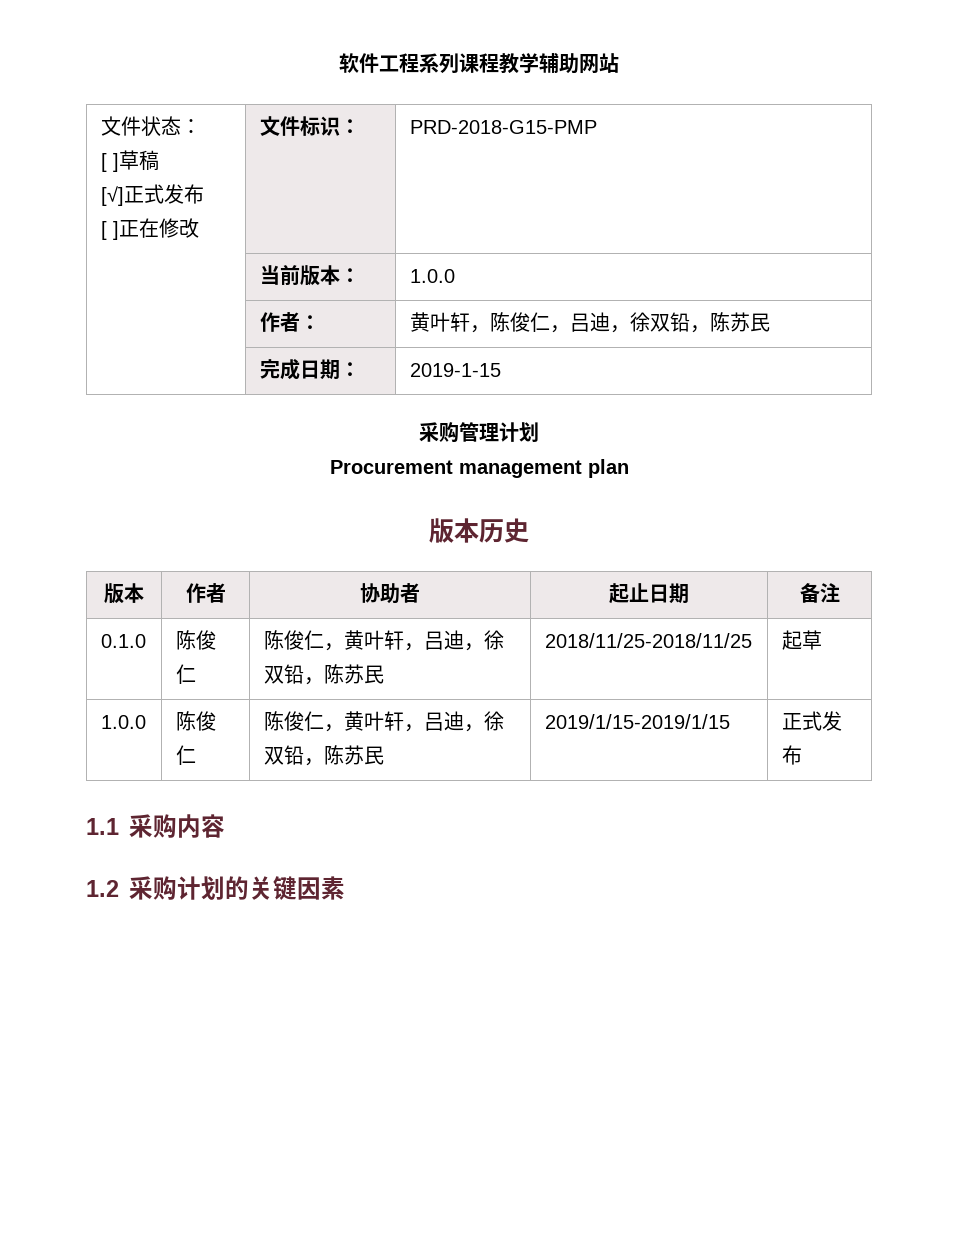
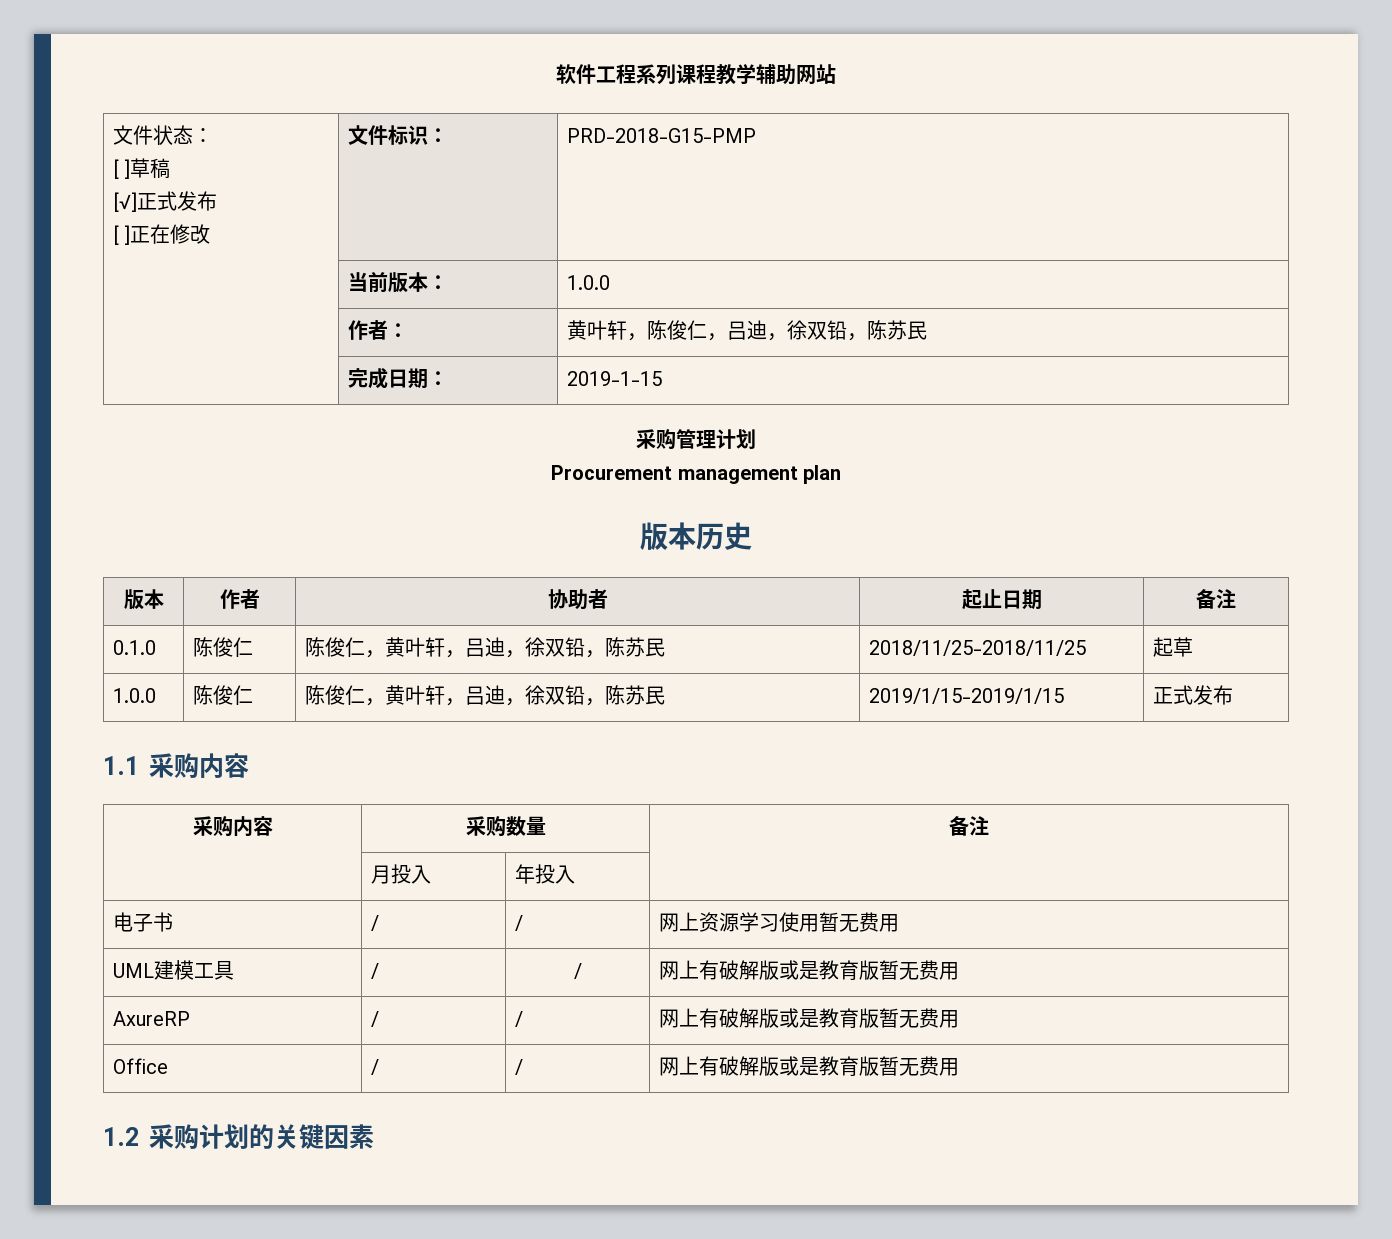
(225, 826) none -> [192,816,273,837] [465,816,546,837] [949,816,989,836] [370,864,431,884] [514,864,575,884] [112,912,173,932] [370,915,379,931] [514,915,523,931] [658,912,899,932] [112,960,234,980] [370,963,379,979] [573,963,582,979] [658,960,959,980] [112,1011,190,1026] [370,1011,379,1027] [514,1011,523,1027] [658,1008,959,1028] [112,1058,168,1074] [370,1059,379,1075] [514,1059,523,1075] [658,1056,959,1076] // 采购内容 | 采购数量 | 备注 // | 月投入 | 年投入 | // 电子书 | / | / | 网上资源学习使用暂无费用 // UML建模工具 | / | / | 网上有破解版或是教育版暂无费用 // AxureRP | / | / | 网上有破解版或是教育版暂无费用 // Office | / | / | 网上有破解版或是教育版暂无费用

